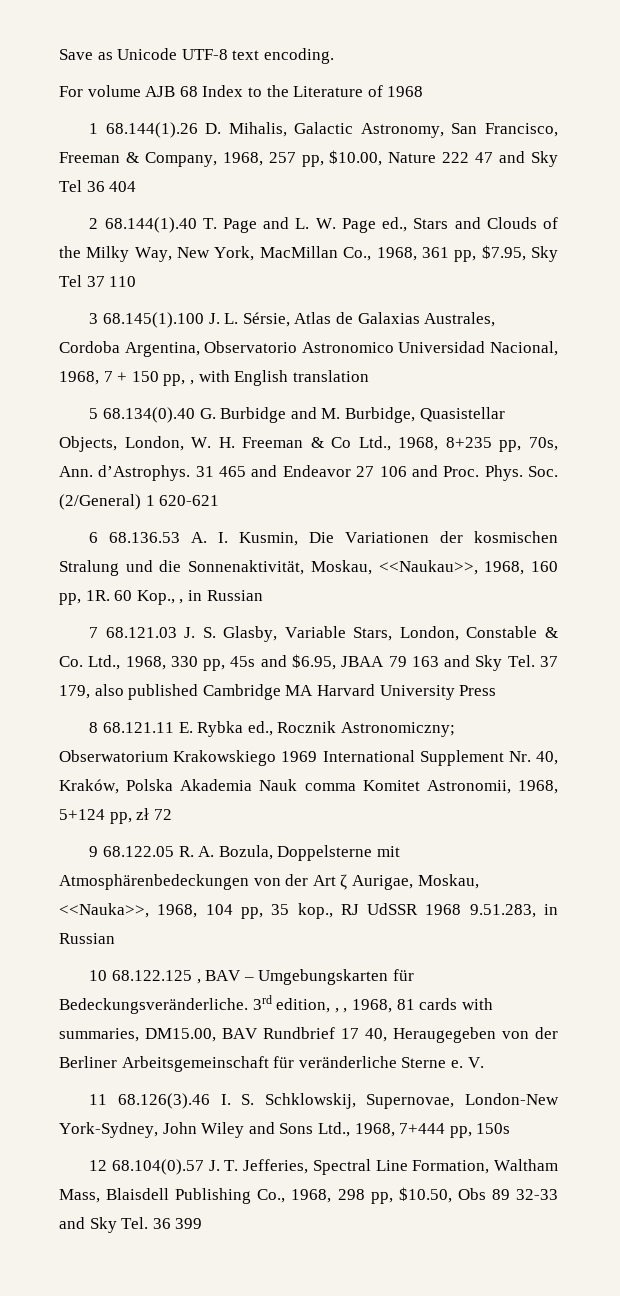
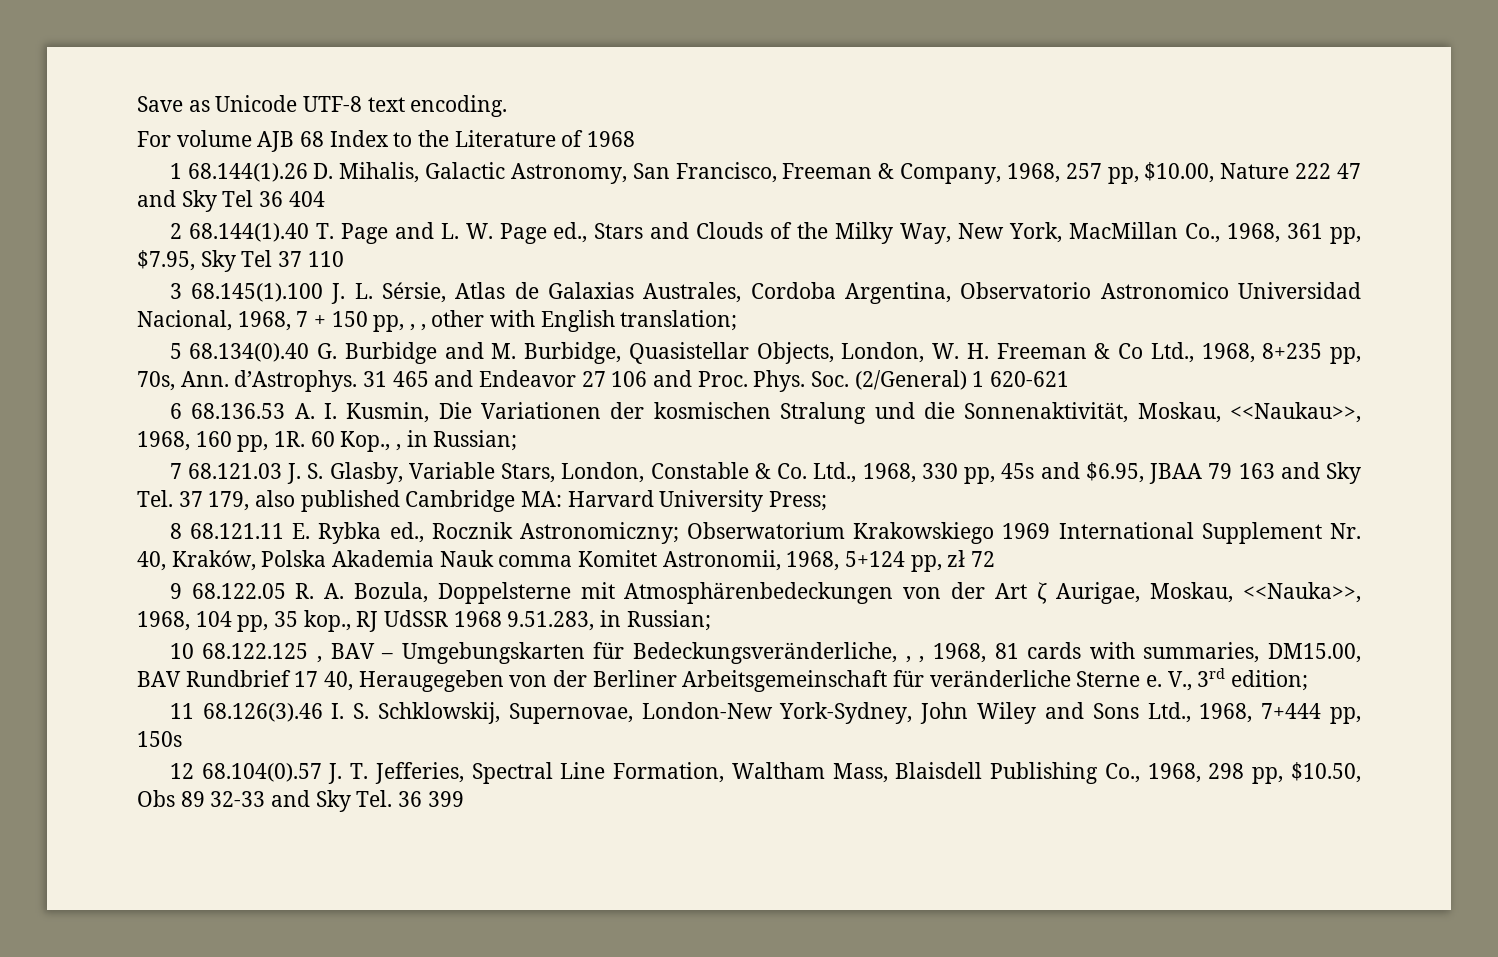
(194, 382) none -> [420,310,485,331] , other
[292,370,369,382] translation -> [620,310,738,331] translation;
[206,590,263,601] Russian -> [433,430,518,451] Russian;
[285,685,314,696] MA -> [521,491,563,507] MA:
[459,685,497,696] Press -> [769,491,828,511] Press;
[59,933,115,944] Russian -> [626,610,711,631] Russian;
[59,995,331,1014] Bedeckungsveränderliche. 3rd edition, -> [633,642,898,664] Bedeckungsveränderliche,
[467,1057,484,1068] V. -> [1167,668,1309,691] V., 3rd edition;

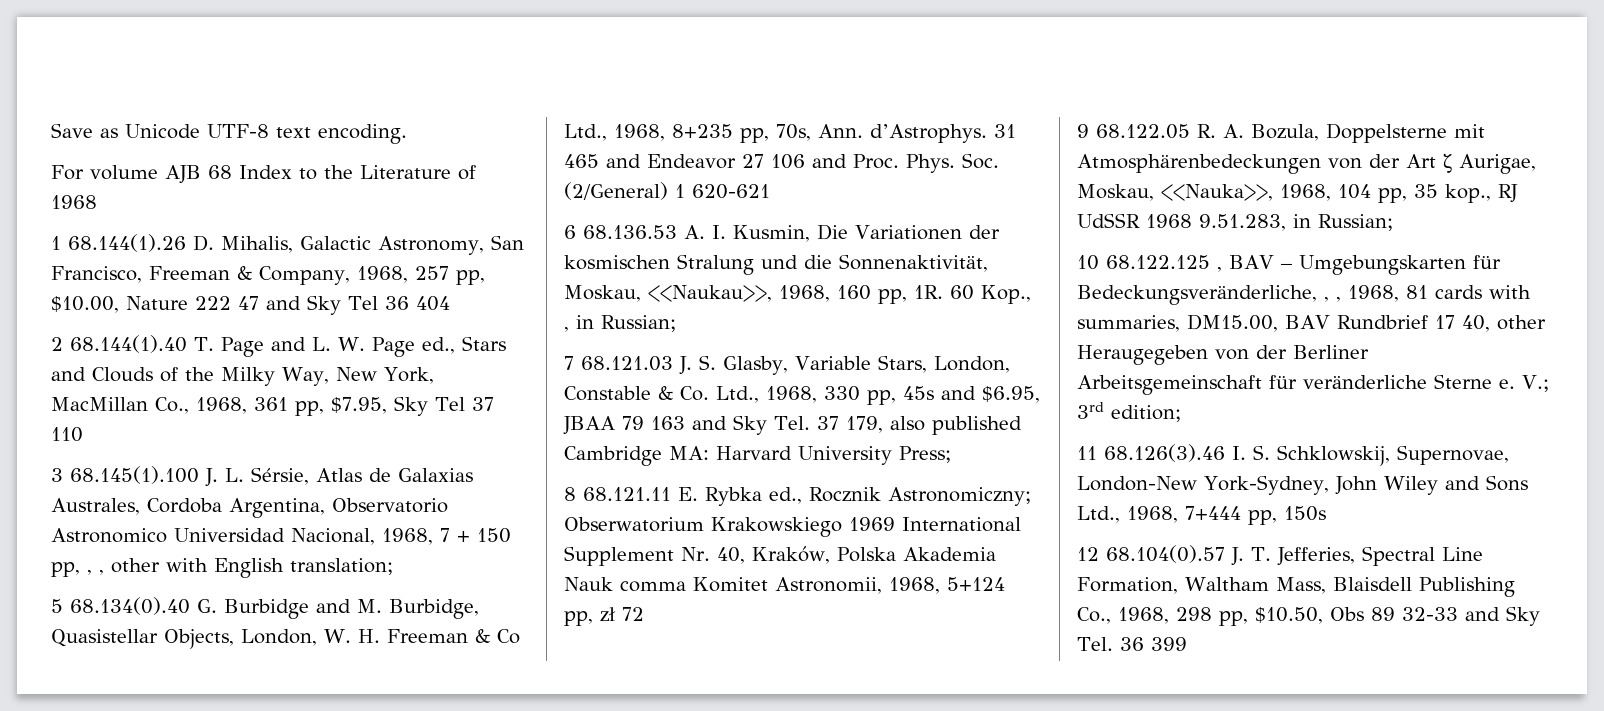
(354, 681) none -> [1496,315,1546,330] other
[1167,671,1192,691] V., -> [1522,375,1549,392] V.;

